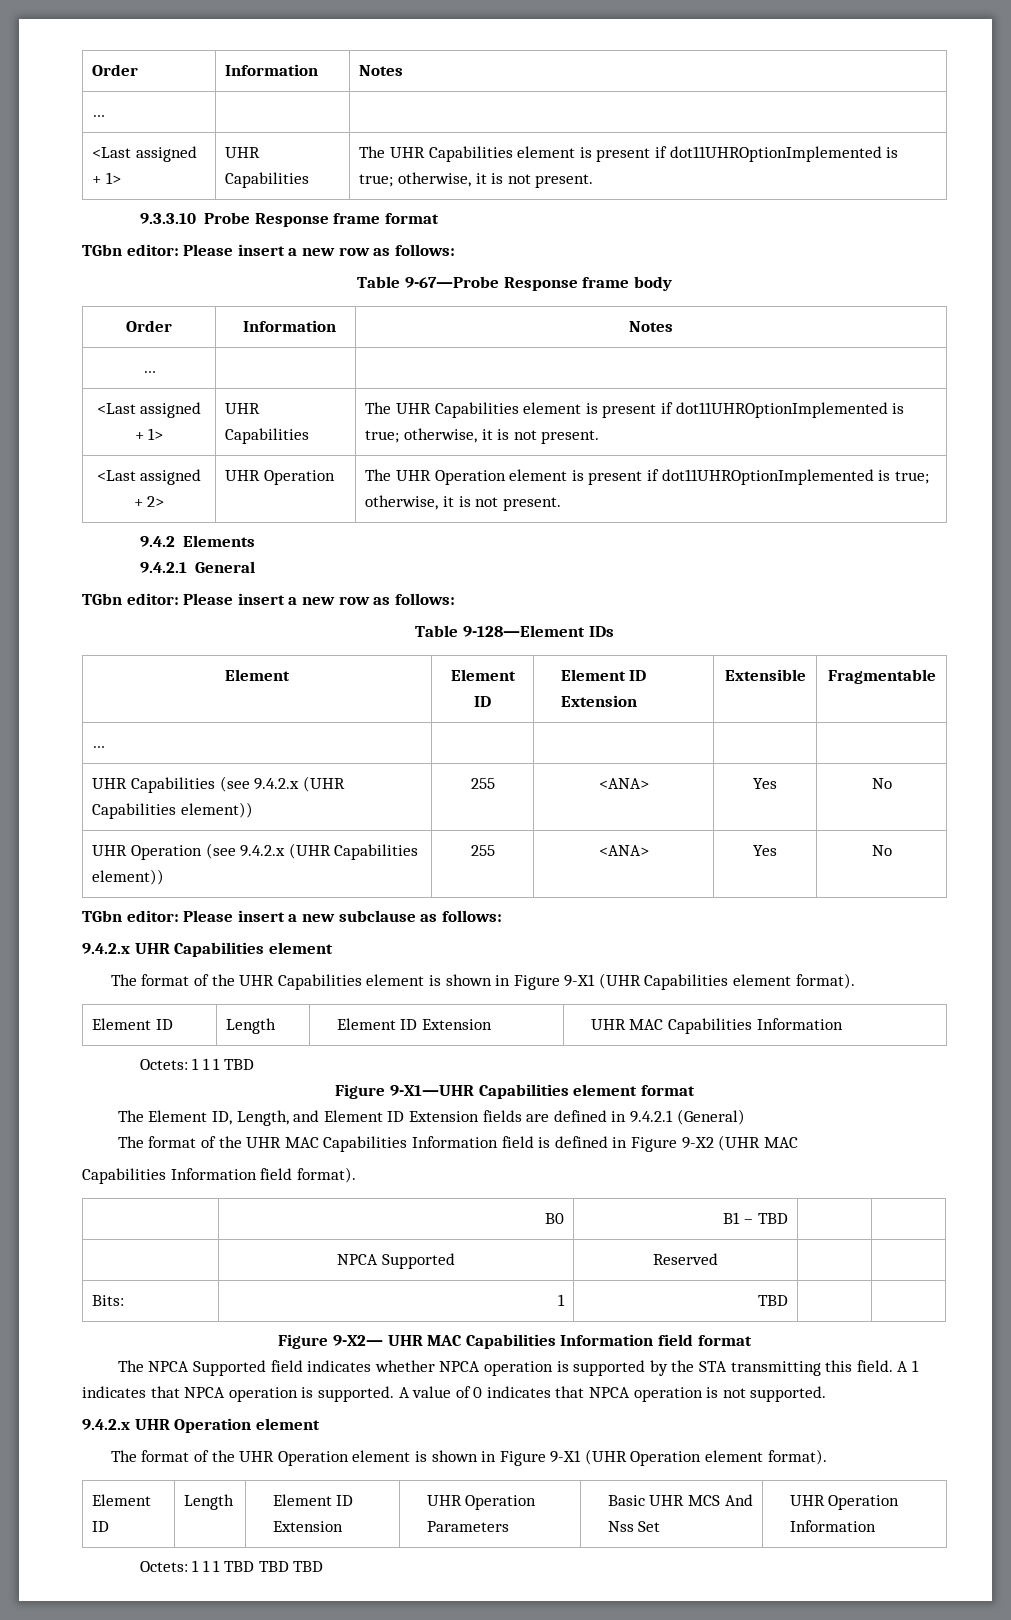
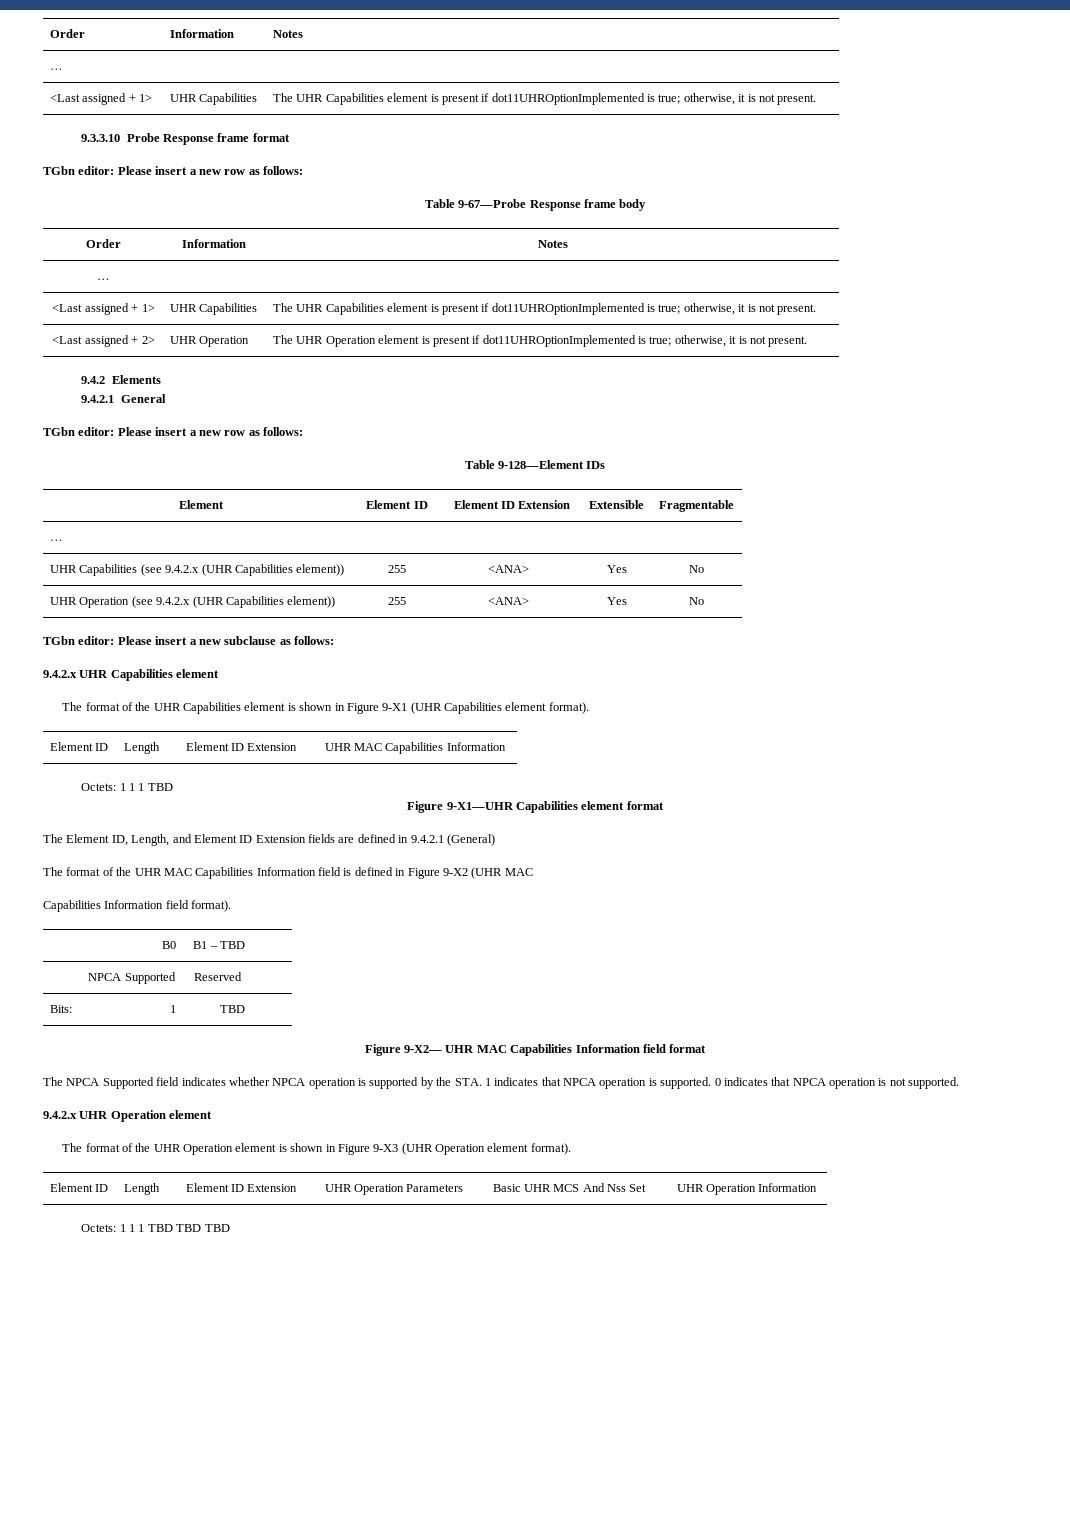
[698,1360,909,1376] STA transmitting this field. A -> [454,1078,482,1086] STA.
[398,1386,471,1398] A value of -> (712, 1083) none
[550,1450,582,1463] 9-X1 -> [373,1144,399,1152] 9-X3

